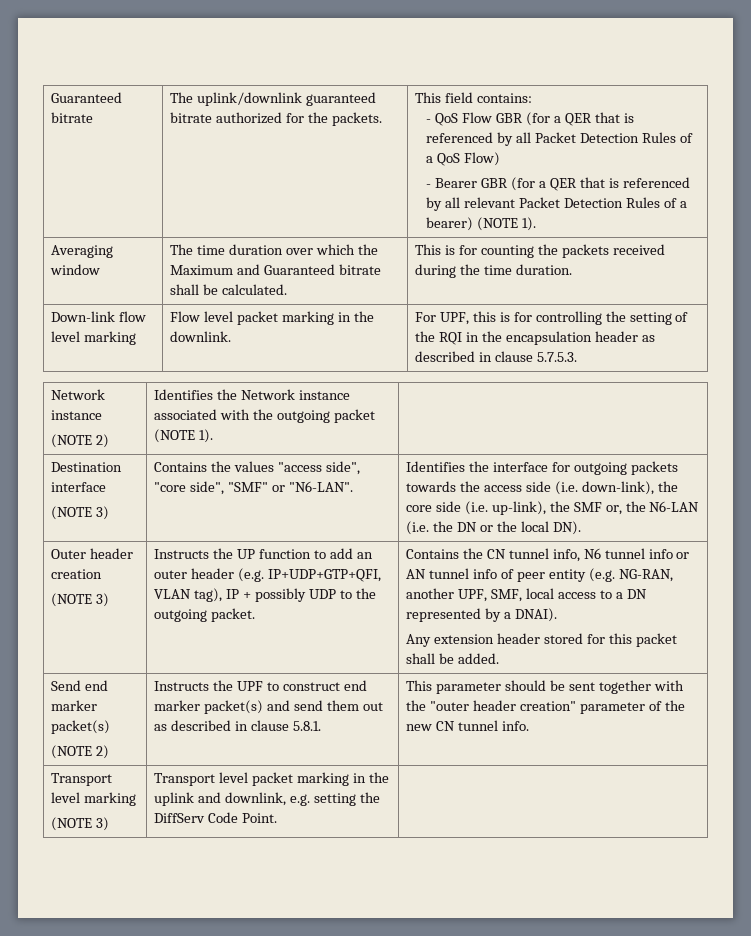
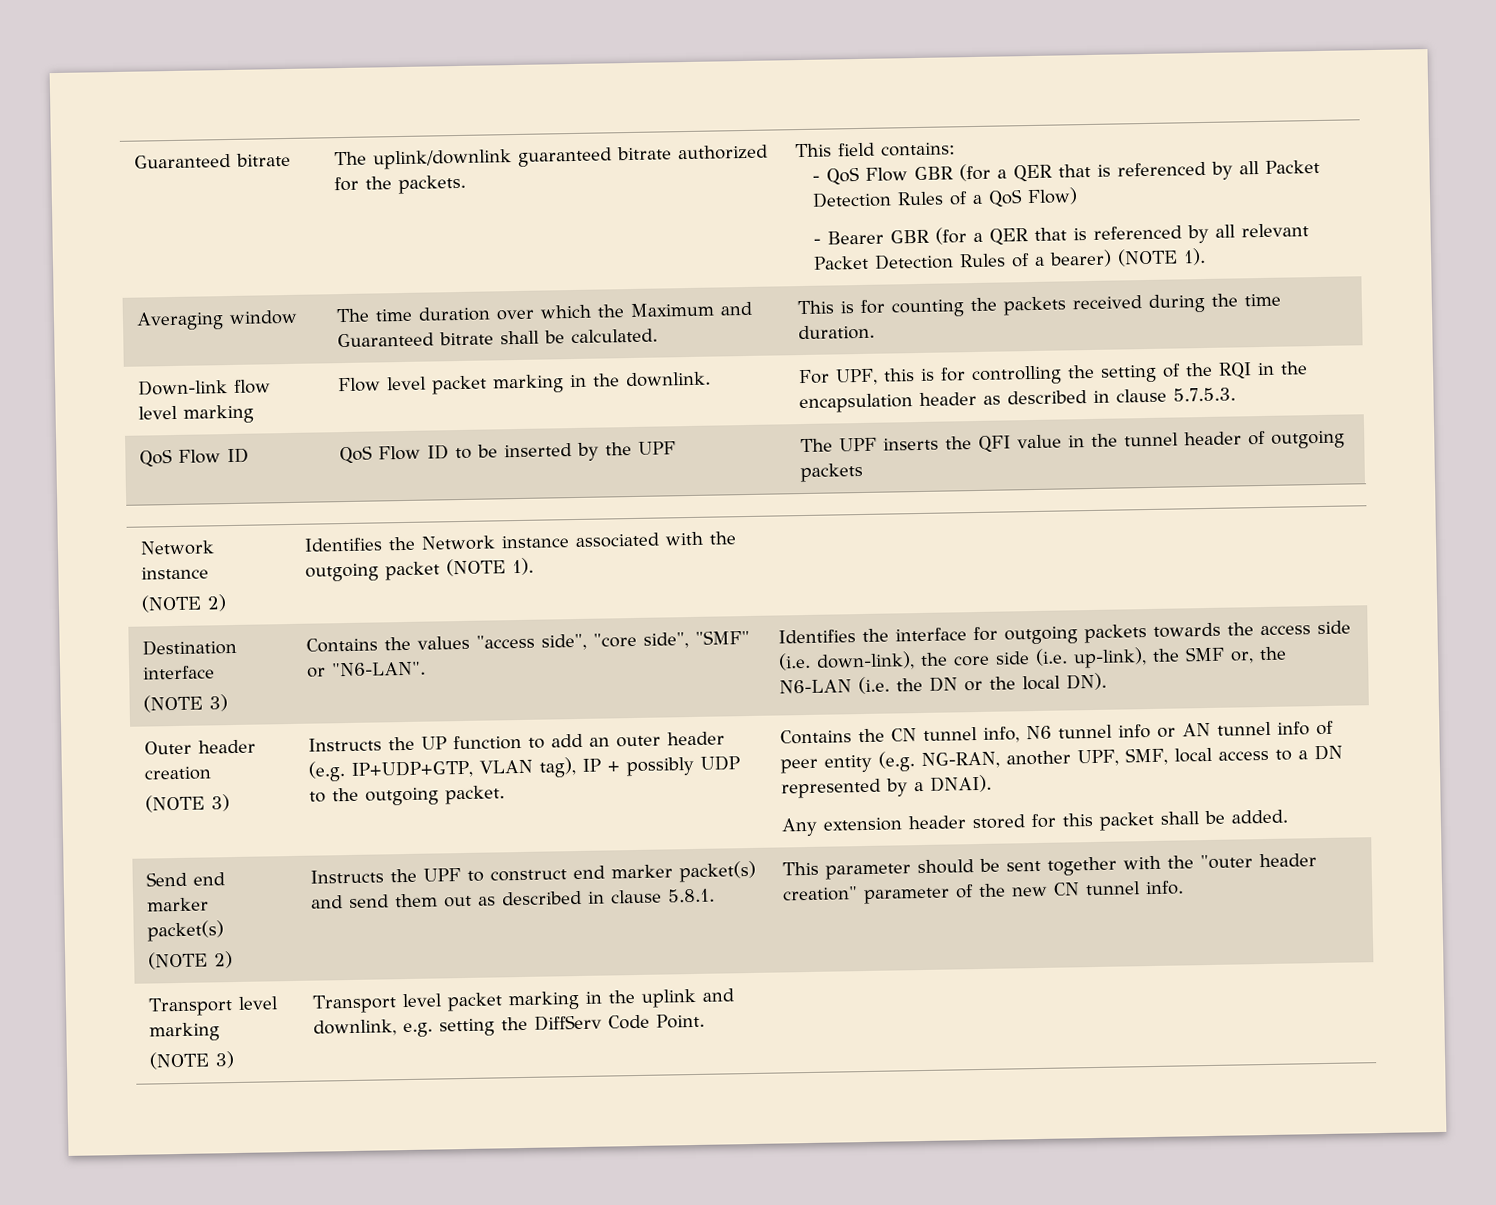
(577, 357) none -> [138,447,249,468] [338,441,676,465] [799,430,1345,453] [799,462,863,483] // QoS Flow ID | QoS Flow ID to be inserted by the UPF | The UPF inserts the QFI value in the tunnel header of outgoing packets
[267,569,381,582] IP+UDP+GTP+QFI, -> [350,759,474,779] IP+UDP+GTP,

